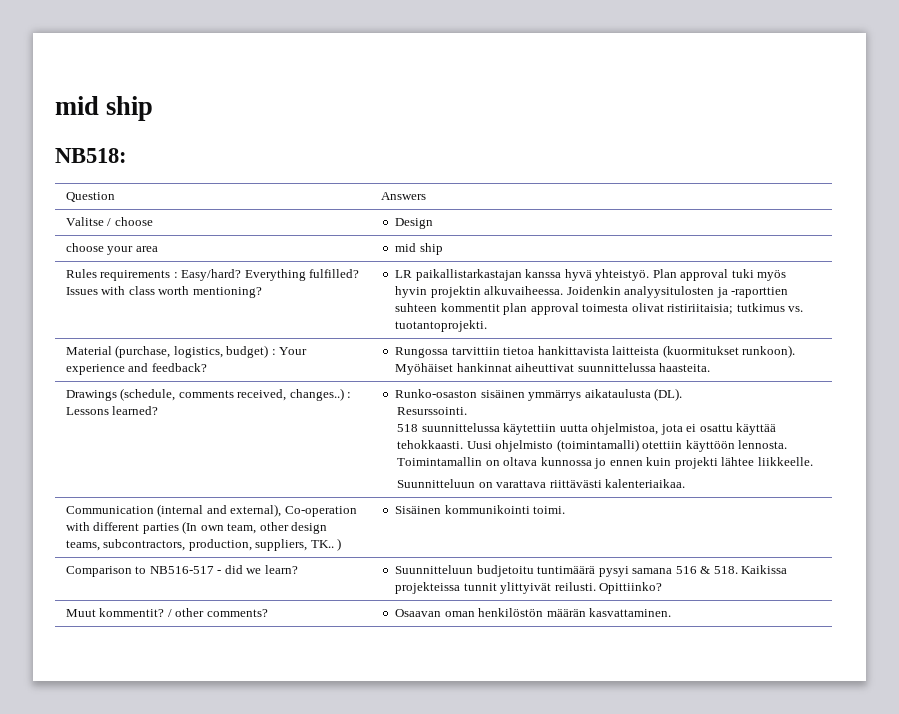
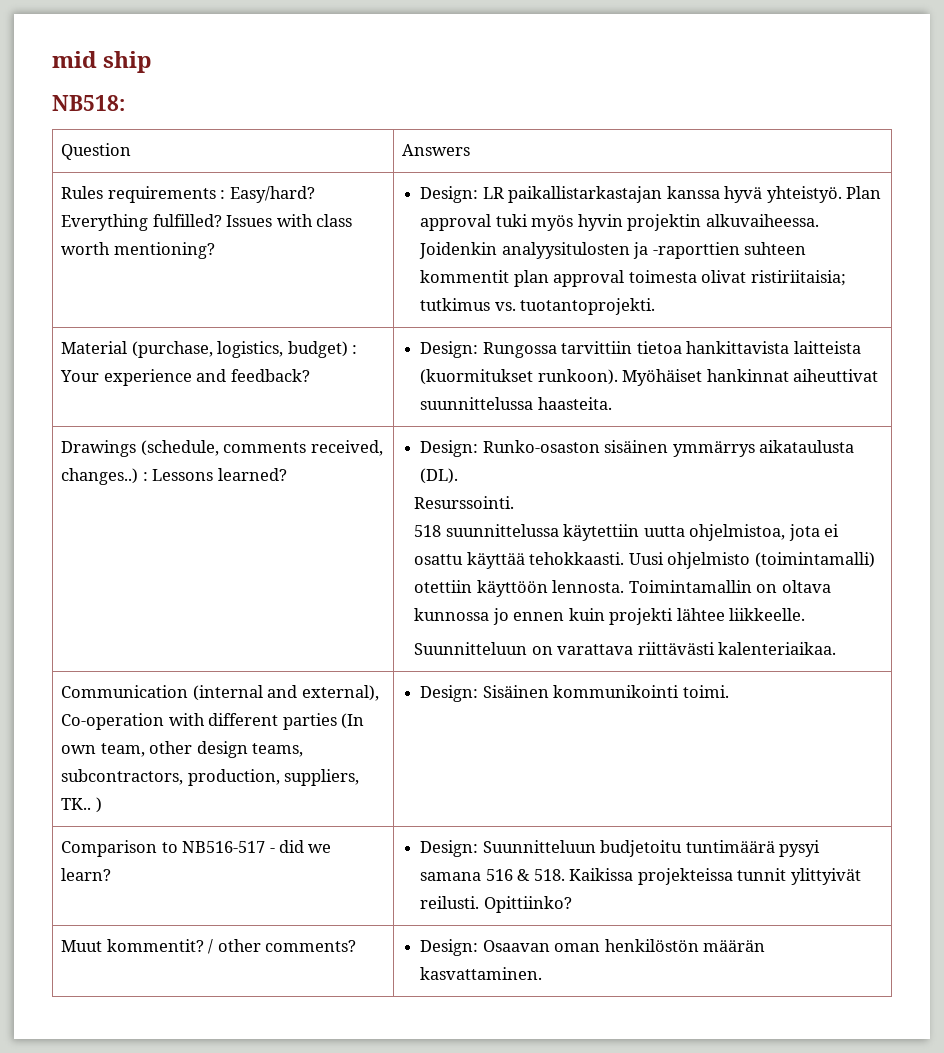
[65,217,153,226] [395,218,434,229] [65,243,158,255] [395,243,443,255] // Valitse / choose | Design // choose your area | mid ship -> (471, 150) none
(262, 292) none -> [420,186,479,203] Design:
(207, 367) none -> [420,341,479,358] Design:
(159, 410) none -> [420,440,479,457] Design:
(342, 544) none -> [420,685,479,702] Design:
(298, 569) none -> [420,840,479,857] Design:
(268, 613) none -> [420,939,479,956] Design:

